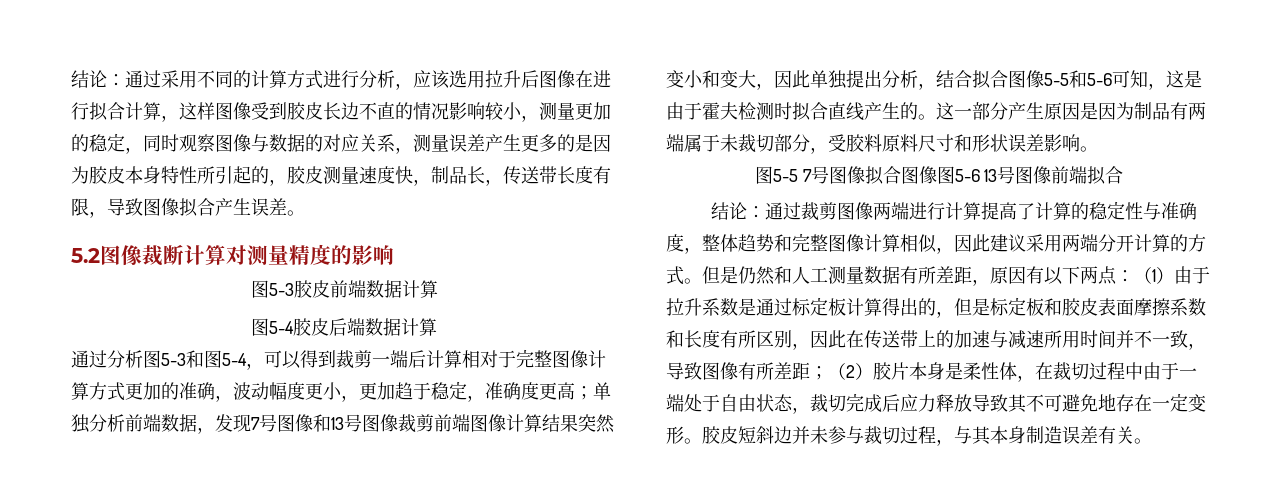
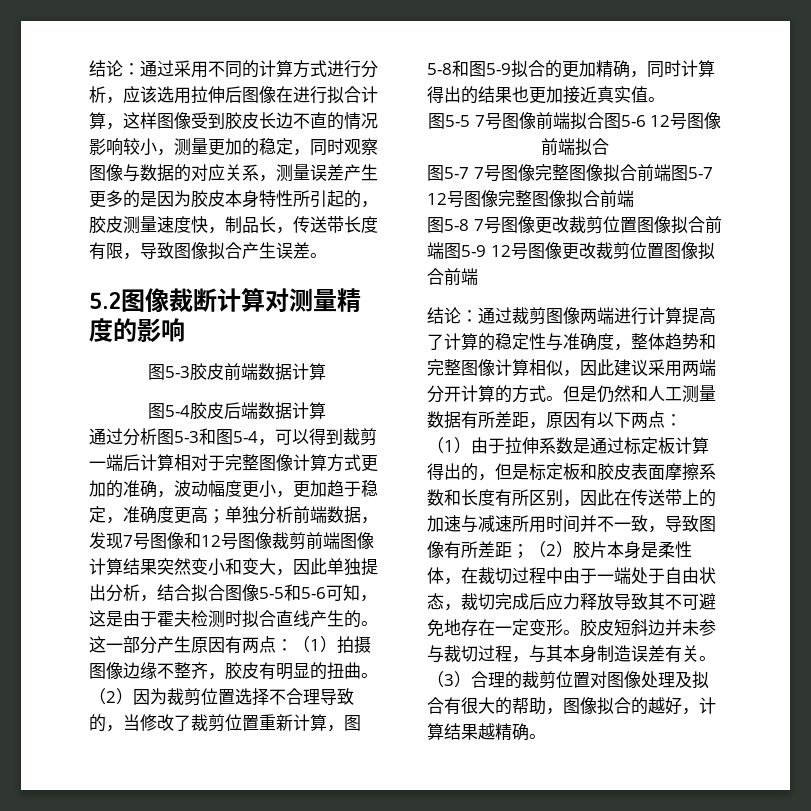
[503,70,521,88] 升 -> [208,86,225,103] 伸
[331,417,344,430] 13 -> [201,535,221,547] 12
[1080,102,1206,120] [666,134,1080,154] 是因为制品有两端属于未裁切部分，受胶料原料尺寸和形状误差影响 -> [225,636,371,654] [89,662,378,680] [89,688,354,706] [89,714,361,732] [427,60,715,78] [427,86,648,104] 有两点：（1）拍摄图像边缘不整齐，胶皮有明显的扭曲。（2）因为裁剪位置选择不合理导致的，当修改了裁剪位置重新计算，图5-8和图5-9拟合的更加精确，同时计算得出的结果也更加接近真实值
[864,166,1124,185] 拟合图像图5-6 13号图像前端拟合 -> [535,112,722,130] [540,138,609,156] [427,164,713,182] [427,190,634,208] [427,216,722,234] [427,242,715,260] [427,268,478,286] 前端拟合图5-6 12号图像前端拟合 // 图5-7 7号图像完整图像拟合前端图5-7 12号图像完整图像拟合前端 // 图5-8 7号图像更改裁剪位置图像拟合前端图5-9 12号图像更改裁剪位置图像拟合前端
[684,298,702,316] 升 -> [522,437,539,454] 伸
(1152, 441) none -> [427,671,709,689] [427,697,716,715] [427,723,546,741] （3）合理的裁剪位置对图像处理及拟合有很大的帮助，图像拟合的越好，计算结果越精确。

